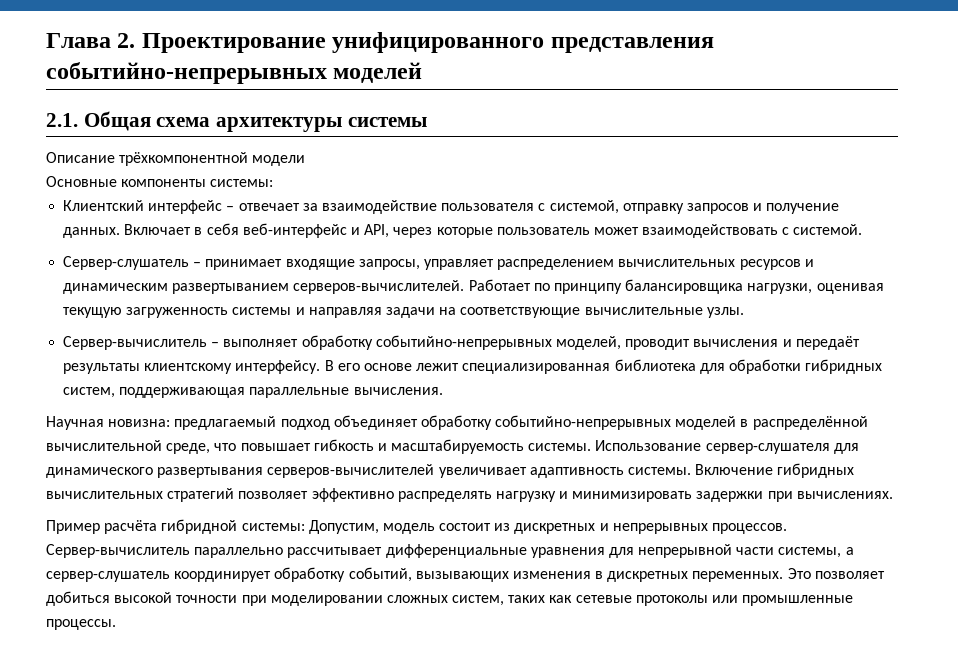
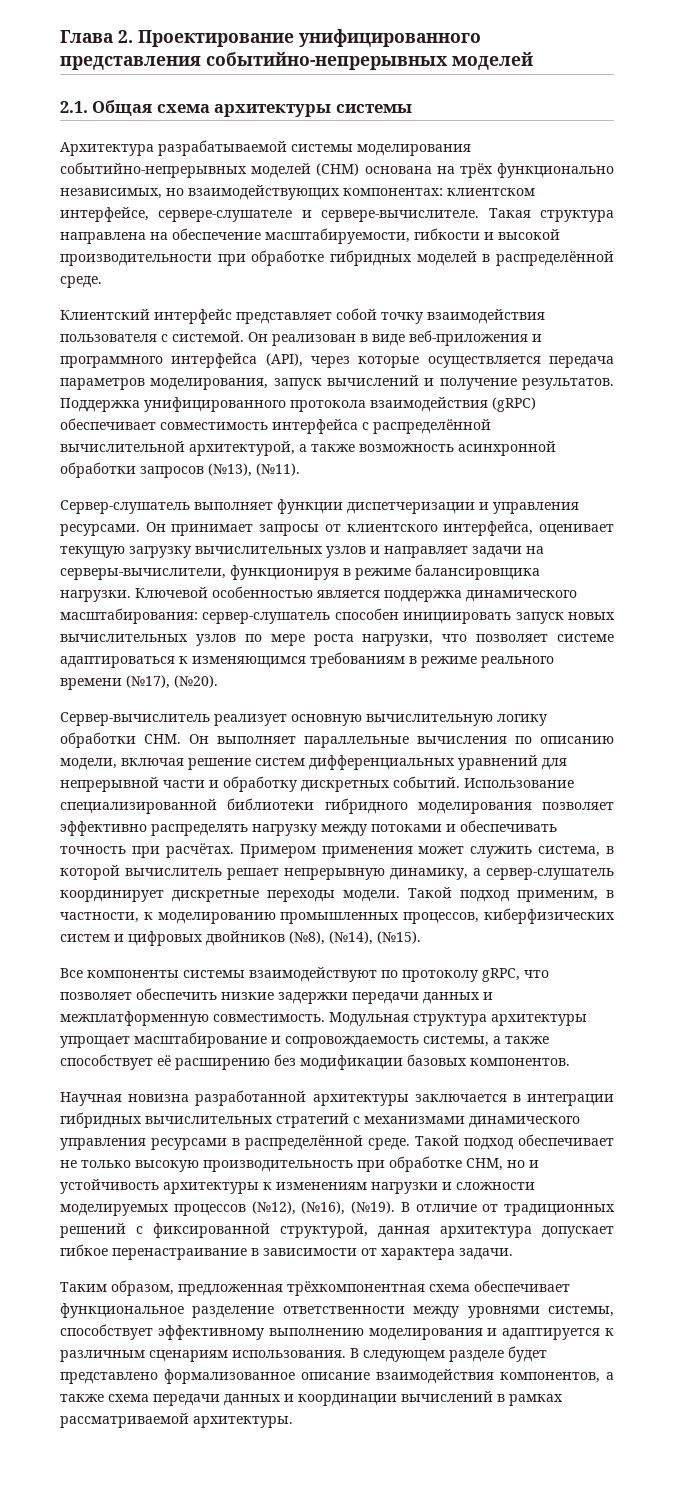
[46,152,306,166] [46,176,274,187] [63,200,840,214] [63,223,863,238] [63,256,814,270] [63,279,884,294] [63,307,744,318] [63,335,860,350] [63,359,883,374] [63,387,443,398] [46,415,868,430] [46,439,859,454] [46,463,855,478] [46,488,893,502] [46,519,788,534] [46,544,854,558] [46,567,885,582] [46,591,854,606] [46,619,116,630] Описание трёхкомпонентной модели // Основные компоненты системы: // Клиентский интерфейс – отвечает за взаимодействие пользователя с системой, отправку запросов и получение данных. Включает в себя веб-интерфейс и API, через которые пользователь может взаимодействовать с системой. // Сервер-слушатель – принимает входящие запросы, управляет распределением вычислительных ресурсов и динамическим развертыванием серверов-вычислителей. Работает по принципу балансировщика нагрузки, оценивая текущую загруженность системы и направляя задачи на соответствующие вычислительные узлы. // Сервер-вычислитель – выполняет обработку событийно-непрерывных моделей, проводит вычисления и передаёт результаты клиентскому интерфейсу. В его основе лежит специализированная библиотека для обработки гибридных систем, поддерживающая параллельные вычисления. // Научная новизна: предлагаемый подход объединяет обработку событийно-непрерывных моделей в распределённой вычислительной среде, что повышает гибкость и масштабируемость системы. Использование сервер-слушателя для динамического развертывания серверов-вычислителей увеличивает адаптивность системы. Включение гибридных вычислительных стратегий позволяет эффективно распределять нагрузку и минимизировать задержки при вычислениях. // Пример расчёта гибридной системы: Допустим, модель состоит из дискретных и непрерывных процессов. Сервер-вычислитель параллельно рассчитывает дифференциальные уравнения для непрерывной части системы, а сервер-слушатель координирует обработку событий, вызывающих изменения в дискретных переменных. Это позволяет добиться высокой точности при моделировании сложных систем, таких как сетевые протоколы или промышленные процессы. -> [60,140,471,156] [60,162,614,178] [60,185,535,200] [60,207,614,222] [60,228,560,244] [60,250,614,266] [60,276,102,288] [60,308,545,324] [60,330,542,346] [60,353,614,368] [60,375,614,390] [60,397,536,412] [60,418,491,434] [60,441,556,456] [60,462,300,478] [60,499,579,514] [60,521,614,536] [60,546,544,558] [60,564,540,580] [60,586,577,602] [60,608,615,624] [60,634,614,646] [60,652,554,668] [60,675,218,690] [60,712,547,726] [60,732,614,748] [60,755,567,770] [60,776,574,792] [60,798,614,814] [60,820,557,836] [60,843,614,858] [60,865,614,880] [60,887,614,902] [60,908,615,924] [60,931,421,946] [60,967,549,982] [60,988,493,1004] [60,1011,587,1026] [60,1032,549,1048] [60,1054,570,1070] [60,1090,614,1106] [60,1112,580,1128] [60,1134,614,1150] [60,1156,539,1172] [60,1179,535,1194] [60,1201,615,1216] [60,1223,614,1238] [60,1244,513,1260] [60,1280,570,1296] [60,1303,614,1318] [60,1324,614,1340] [60,1346,547,1362] [60,1369,614,1384] [60,1391,563,1406] [60,1413,293,1428] Архитектура разрабатываемой системы моделирования событийно-непрерывных моделей (СНМ) основана на трёх функционально независимых, но взаимодействующих компонентах: клиентском интерфейсе, сервере-слушателе и сервере-вычислителе. Такая структура направлена на обеспечение масштабируемости, гибкости и высокой производительности при обработке гибридных моделей в распределённой среде. // Клиентский интерфейс представляет собой точку взаимодействия пользователя с системой. Он реализован в виде веб-приложения и программного интерфейса (API), через которые осуществляется передача параметров моделирования, запуск вычислений и получение результатов. Поддержка унифицированного протокола взаимодействия (gRPC) обеспечивает совместимость интерфейса с распределённой вычислительной архитектурой, а также возможность асинхронной обработки запросов (№13), (№11). // Сервер-слушатель выполняет функции диспетчеризации и управления ресурсами. Он принимает запросы от клиентского интерфейса, оценивает текущую загрузку вычислительных узлов и направляет задачи на серверы-вычислители, функционируя в режиме балансировщика нагрузки. Ключевой особенностью является поддержка динамического масштабирования: сервер-слушатель способен инициировать запуск новых вычислительных узлов по мере роста нагрузки, что позволяет системе адаптироваться к изменяющимся требованиям в режиме реального времени (№17), (№20). // Сервер-вычислитель реализует основную вычислительную логику обработки СНМ. Он выполняет параллельные вычисления по описанию модели, включая решение систем дифференциальных уравнений для непрерывной части и обработку дискретных событий. Использование специализированной библиотеки гибридного моделирования позволяет эффективно распределять нагрузку между потоками и обеспечивать точность при расчётах. Примером применения может служить система, в которой вычислитель решает непрерывную динамику, а сервер-слушатель координирует дискретные переходы модели. Такой подход применим, в частности, к моделированию промышленных процессов, киберфизических систем и цифровых двойников (№8), (№14), (№15). // Все компоненты системы взаимодействуют по протоколу gRPC, что позволяет обеспечить низкие задержки передачи данных и межплатформенную совместимость. Модульная структура архитектуры упрощает масштабирование и сопровождаемость системы, а также способствует её расширению без модификации базовых компонентов. // Научная новизна разработанной архитектуры заключается в интеграции гибридных вычислительных стратегий с механизмами динамического управления ресурсами в распределённой среде. Такой подход обеспечивает не только высокую производительность при обработке СНМ, но и устойчивость архитектуры к изменениям нагрузки и сложности моделируемых процессов (№12), (№16), (№19). В отличие от традиционных решений с фиксированной структурой, данная архитектура допускает гибкое перенастраивание в зависимости от характера задачи. // Таким образом, предложенная трёхкомпонентная схема обеспечивает функциональное разделение ответственности между уровнями системы, способствует эффективному выполнению моделирования и адаптируется к различным сценариям использования. В следующем разделе будет представлено формализованное описание взаимодействия компонентов, а также схема передачи данных и координации вычислений в рамках рассматриваемой архитектуры.

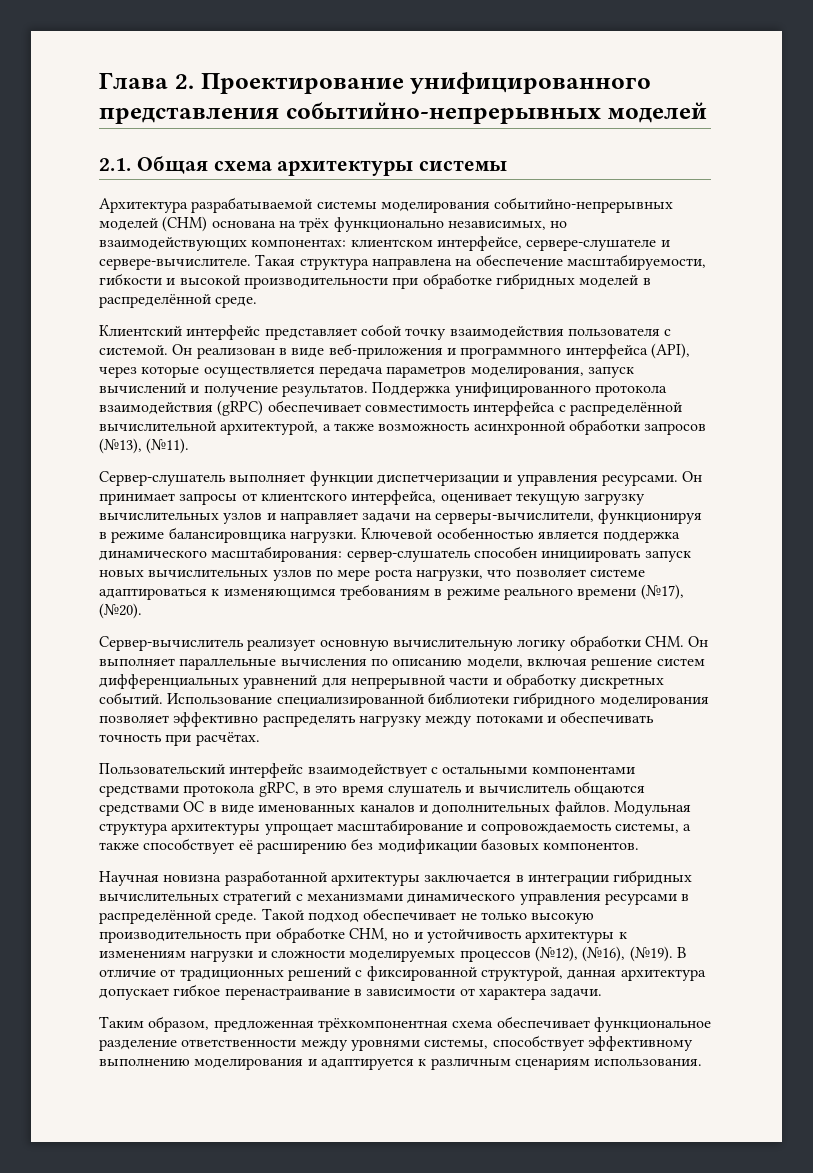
[239,844,614,858] [60,865,614,880] [60,887,614,902] [60,908,615,924] [60,931,421,946] [60,967,549,982] [60,988,493,1004] [60,1011,325,1026] Примером применения может служить система, в которой вычислитель решает непрерывную динамику, а сервер-слушатель координирует дискретные переходы модели. Такой подход применим, в частности, к моделированию промышленных процессов, киберфизических систем и цифровых двойников (№8), (№14), (№15). // Все компоненты системы взаимодействуют по протоколу gRPC, что позволяет обеспечить низкие задержки передачи данных и межплатформенную совместимость. -> [99,763,635,778] [99,781,645,797] [99,801,610,816] // Пользовательский интерфейс взаимодействует с остальными компонентами средствами протокола gRPC, в это время слушатель и вычислитель общаются средствами ОС в виде именованных каналов и дополнительных файлов.
[350,1346,547,1362] [60,1369,614,1384] [60,1391,563,1406] [60,1413,293,1428] В следующем разделе будет представлено формализованное описание взаимодействия компонентов, а также схема передачи данных и координации вычислений в рамках рассматриваемой архитектуры. -> (703, 1062) none

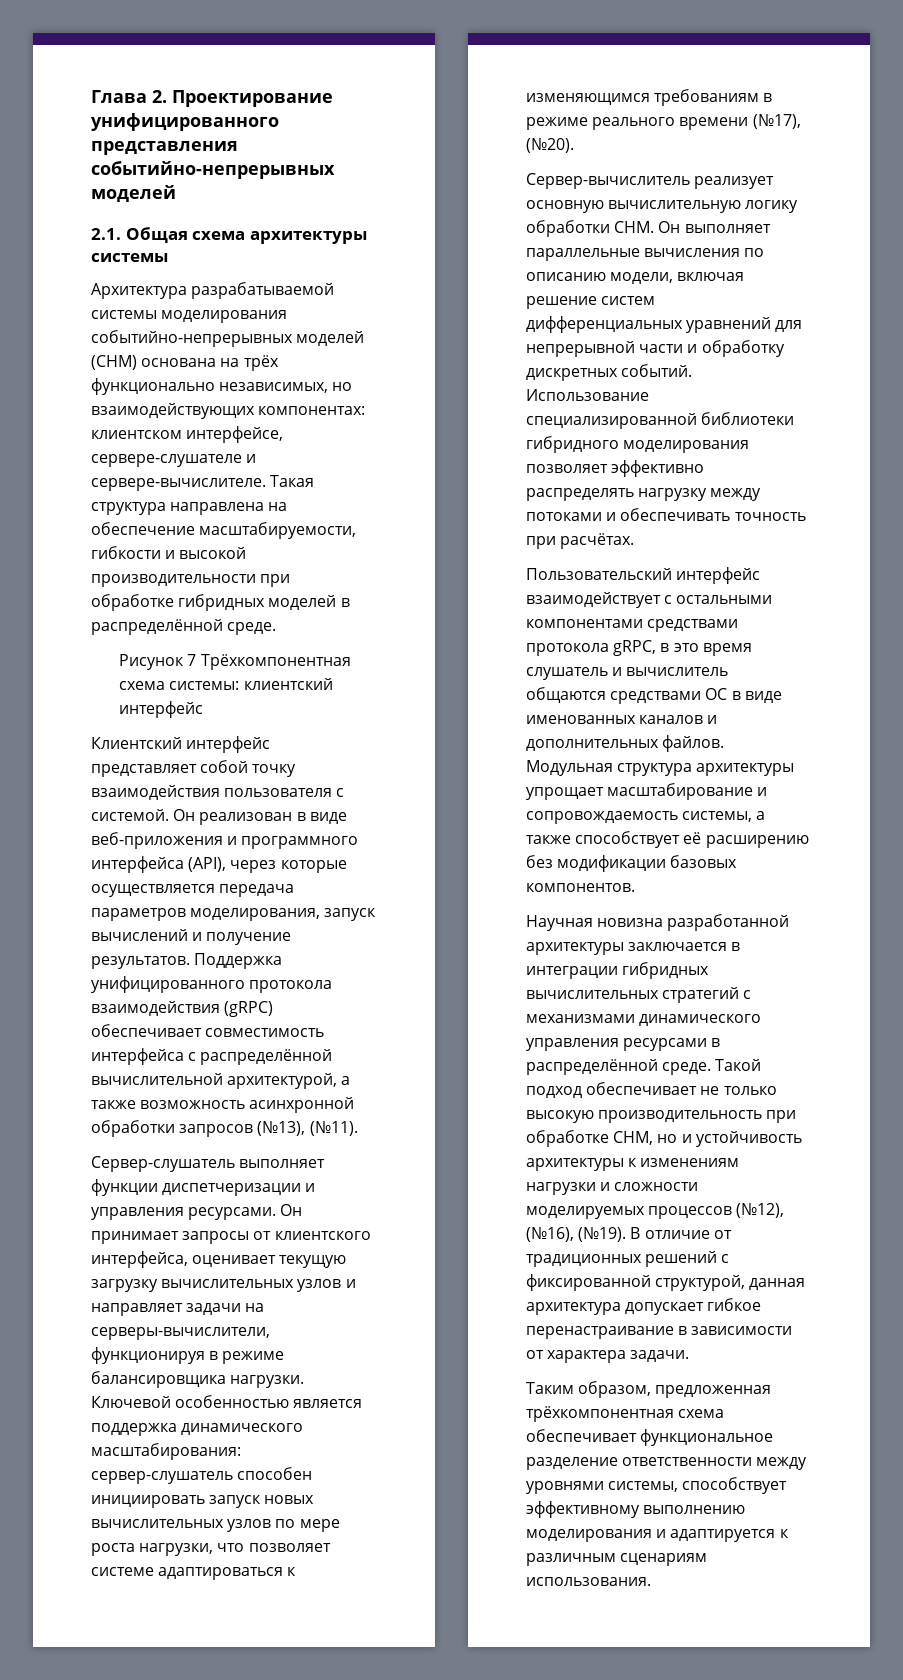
(258, 302) none -> [119,654,351,670] [119,678,333,690] [119,701,204,718] // Рисунок 7 Трёхкомпонентная схема системы: клиентский интерфейс

